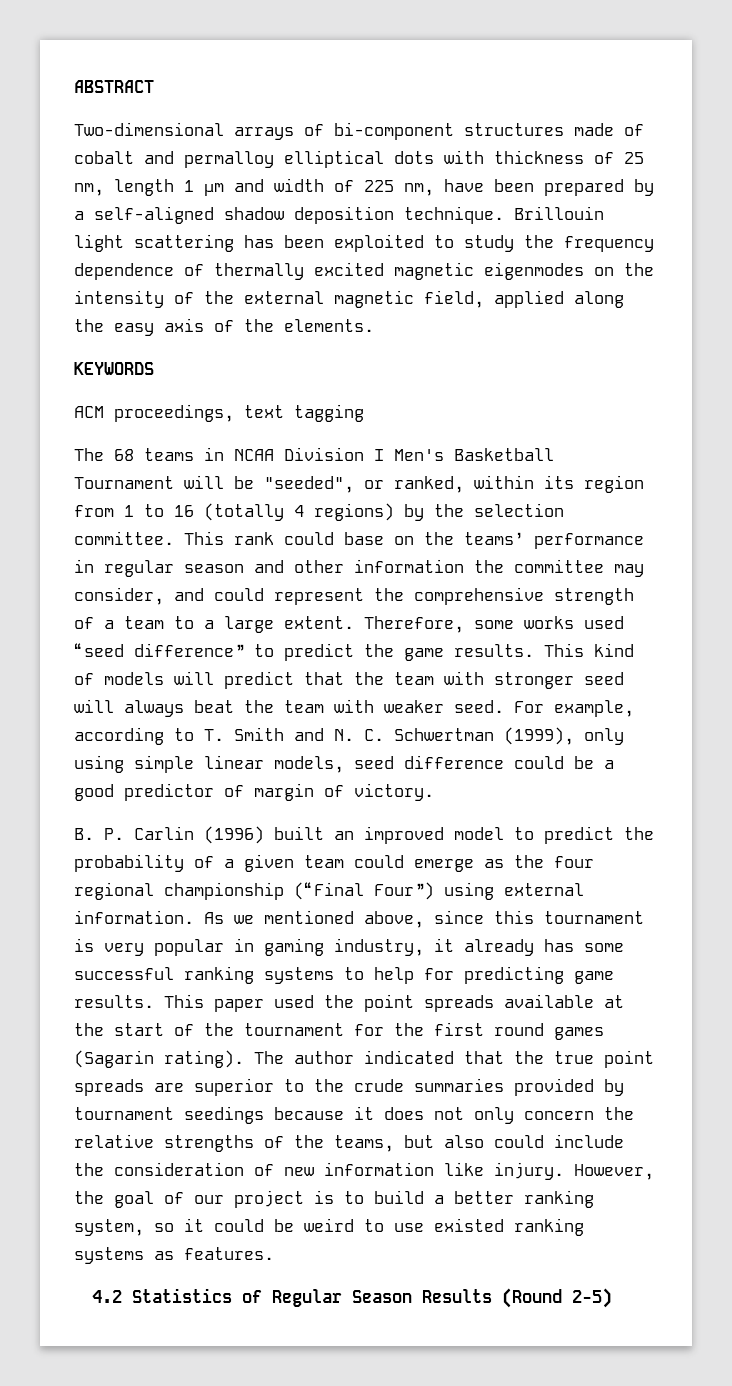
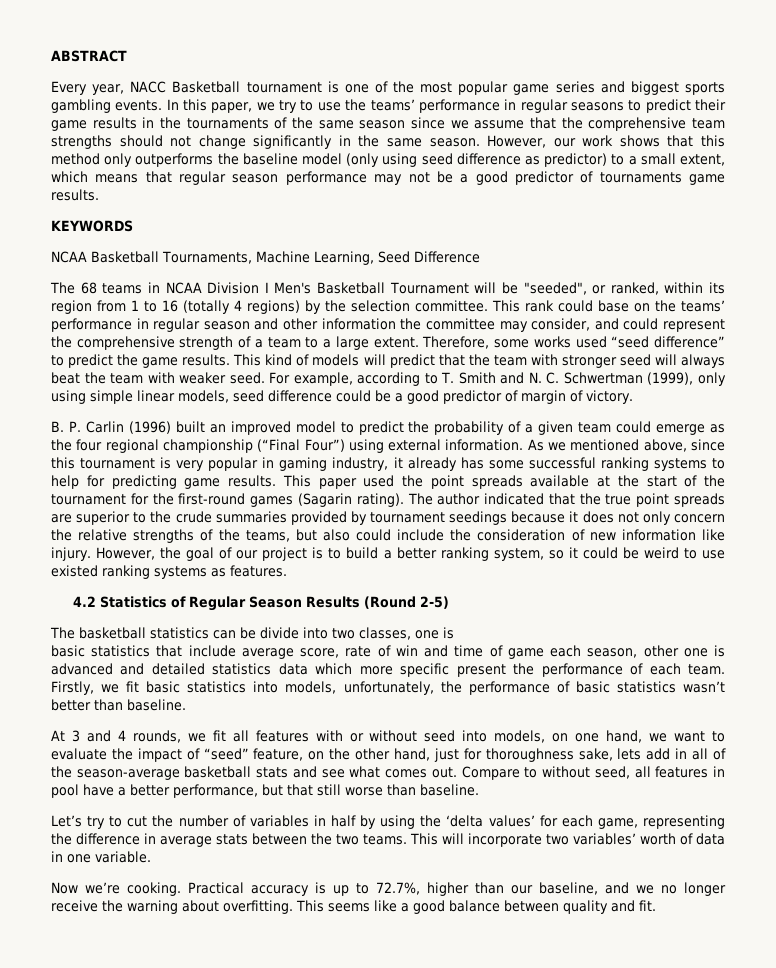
[74,122,644,140] [74,150,644,168] [74,178,654,196] [74,206,604,224] [74,234,654,252] [74,262,654,280] [74,290,624,308] [74,318,374,336] [74,362,154,375] [74,404,364,422] Two-dimensional arrays of bi-component structures made of cobalt and permalloy elliptical dots with thickness of 25 nm, length 1 μm and width of 225 nm, have been prepared by a self-aligned shadow deposition technique. Brillouin light scattering has been exploited to study the frequency dependence of thermally excited magnetic eigenmodes on the intensity of the external magnetic field, applied along the easy axis of the elements. // KEYWORDS // ACM proceedings, text tagging -> [51,81,725,95] [51,99,727,113] [51,117,725,131] [51,135,725,149] [51,153,726,167] [51,171,725,185] [51,189,99,201] [51,220,133,232] [51,251,480,265] Every year, NACC Basketball tournament is one of the most popular game series and biggest sports gambling events. In this paper, we try to use the teams’ performance in regular seasons to predict their game results in the tournaments of the same season since we assume that the comprehensive team strengths should not change significantly in the same season. However, our work shows that this method only outperforms the baseline model (only using seed difference as predictor) to a small extent, which means that regular season performance may not be a good predictor of tournaments game results. // KEYWORDS // NCAA Basketball Tournaments, Machine Learning, Seed Difference
[434,1022,544,1036] first round -> [178,493,246,505] first-round
(613, 1298) none -> [50,627,454,640] [51,645,726,659] [51,663,725,677] [51,681,725,695] [51,699,186,711] [51,730,726,743] [51,748,727,762] [51,766,726,780] [51,784,479,798] [51,815,725,829] [51,833,725,847] [51,851,151,863] [51,882,726,896] [51,900,656,914] // The basketball statistics can be divide into two classes, one is // basic statistics that include average score, rate of win and time of game each season, other one is advanced and detailed statistics data which more specific present the performance of each team. Firstly, we fit basic statistics into models, unfortunately, the performance of basic statistics wasn’t better than baseline. // At 3 and 4 rounds, we fit all features with or without seed into models, on one hand, we want to evaluate the impact of “seed” feature, on the other hand, just for thoroughness sake, lets add in all of the season-average basketball stats and see what comes out. Compare to without seed, all features in pool have a better performance, but that still worse than baseline. // Let’s try to cut the number of variables in half by using the ‘delta values’ for each game, representing the difference in average stats between the two teams. This will incorporate two variables’ worth of data in one variable. // Now we’re cooking. Practical accuracy is up to 72.7%, higher than our baseline, and we no longer receive the warning about overfitting. This seems like a good balance between quality and fit.

